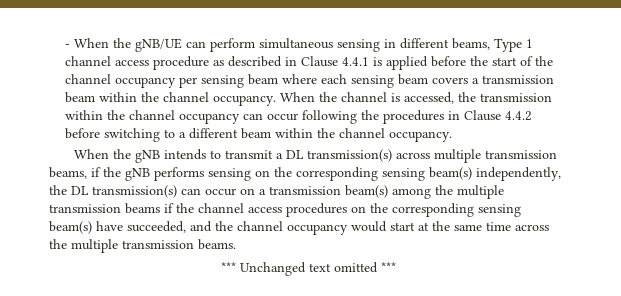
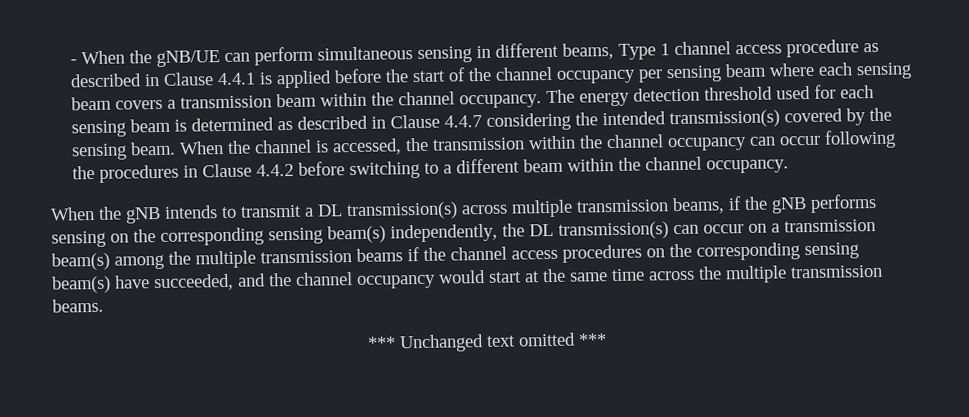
(276, 100) none -> [546,84,875,107] [71,107,893,138] [71,141,177,161] The energy detection threshold used for each sensing beam is determined as described in Clause 4.4.7 considering the intended transmission(s) covered by the sensing beam.

